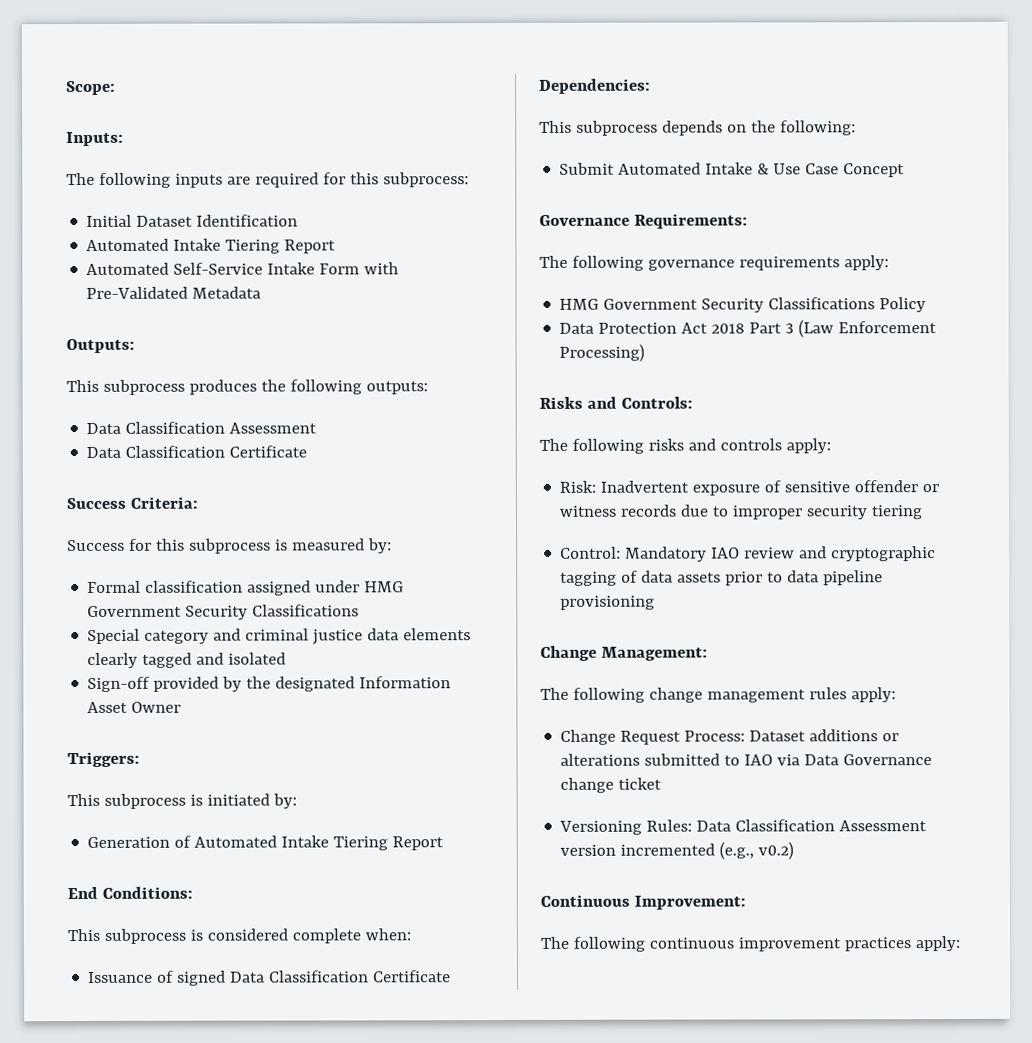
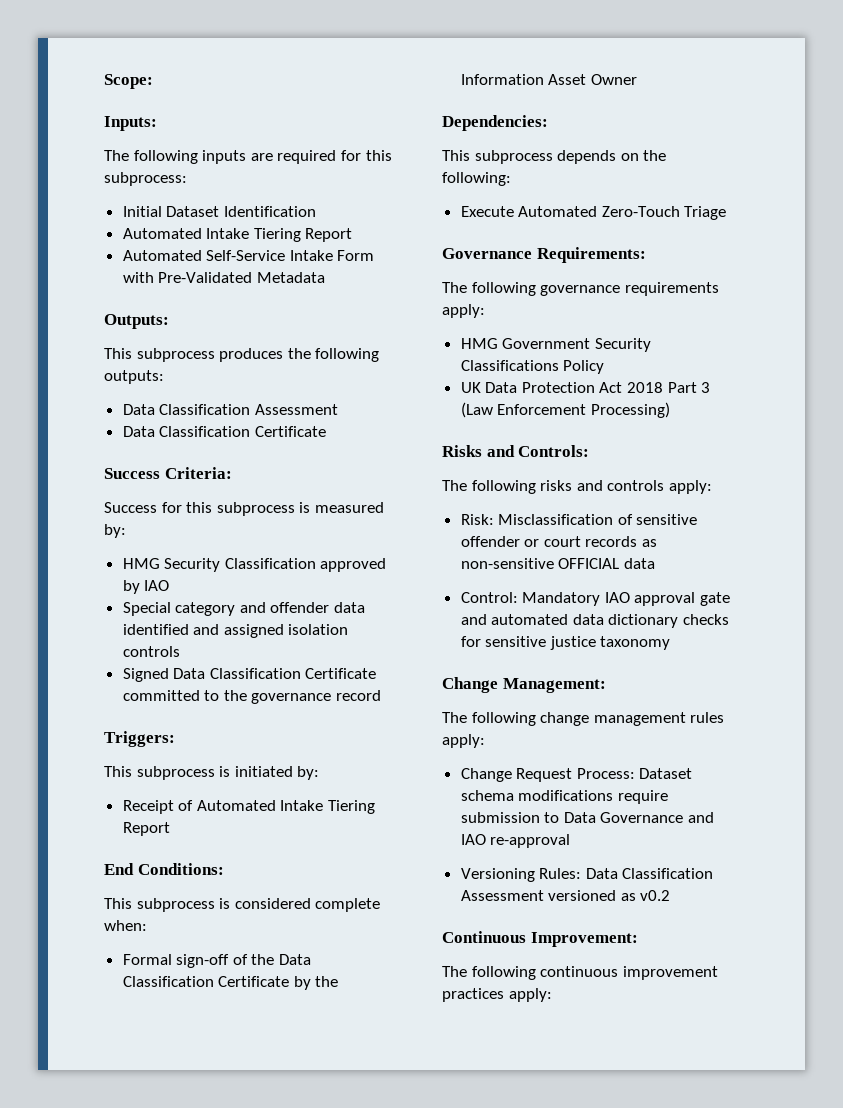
[87,580,405,596] [87,604,360,620] [87,628,472,645] [87,652,287,668] [87,676,452,692] [87,701,182,713] Formal classification assigned under HMG Government Security Classifications // Special category and criminal justice data elements clearly tagged and isolated // Sign-off provided by the designated Information Asset Owner -> [122,558,387,572] [122,580,170,594] [122,602,366,616] [122,624,349,638] [122,646,180,657] [122,668,377,682] [122,690,382,704] HMG Security Classification approved by IAO // Special category and offender data identified and assigned isolation controls // Signed Data Classification Certificate committed to the governance record
[87,836,171,848] Generation -> [122,800,174,814] Receipt
[88,970,452,986] Issuance of signed Data Classification Certificate -> [122,954,312,968] [122,976,339,990] [460,74,637,85] Formal sign-off of the Data Classification Certificate by the Information Asset Owner
[559,162,906,178] Submit Automated Intake & Use Case Concept -> [460,206,727,220] Execute Automated Zero-Touch Triage
(927, 305) none -> [460,382,481,393] UK
[600,480,761,496] Inadvertent exposure -> [498,514,614,525] Misclassification
[559,504,923,520] [560,546,937,562] [560,570,884,586] [560,595,656,610] witness records due to improper security tiering // Control: Mandatory IAO review and cryptographic tagging of data assets prior to data pipeline provisioning -> [543,536,658,547] [460,558,655,569] [460,592,731,606] [460,614,730,628] [460,636,671,650] court records as non-sensitive OFFICIAL data // Control: Mandatory IAO approval gate and automated data dictionary checks for sensitive justice taxonomy
[809,729,900,742] [560,753,933,766] [560,777,663,793] additions or alterations submitted to IAO via Data Governance change ticket -> [460,790,668,804] [460,812,715,823] [460,834,571,848] schema modifications require submission to Data Governance and IAO re-approval
[560,841,795,860] version incremented (e.g., v0.2) -> [548,890,671,901] versioned as v0.2

